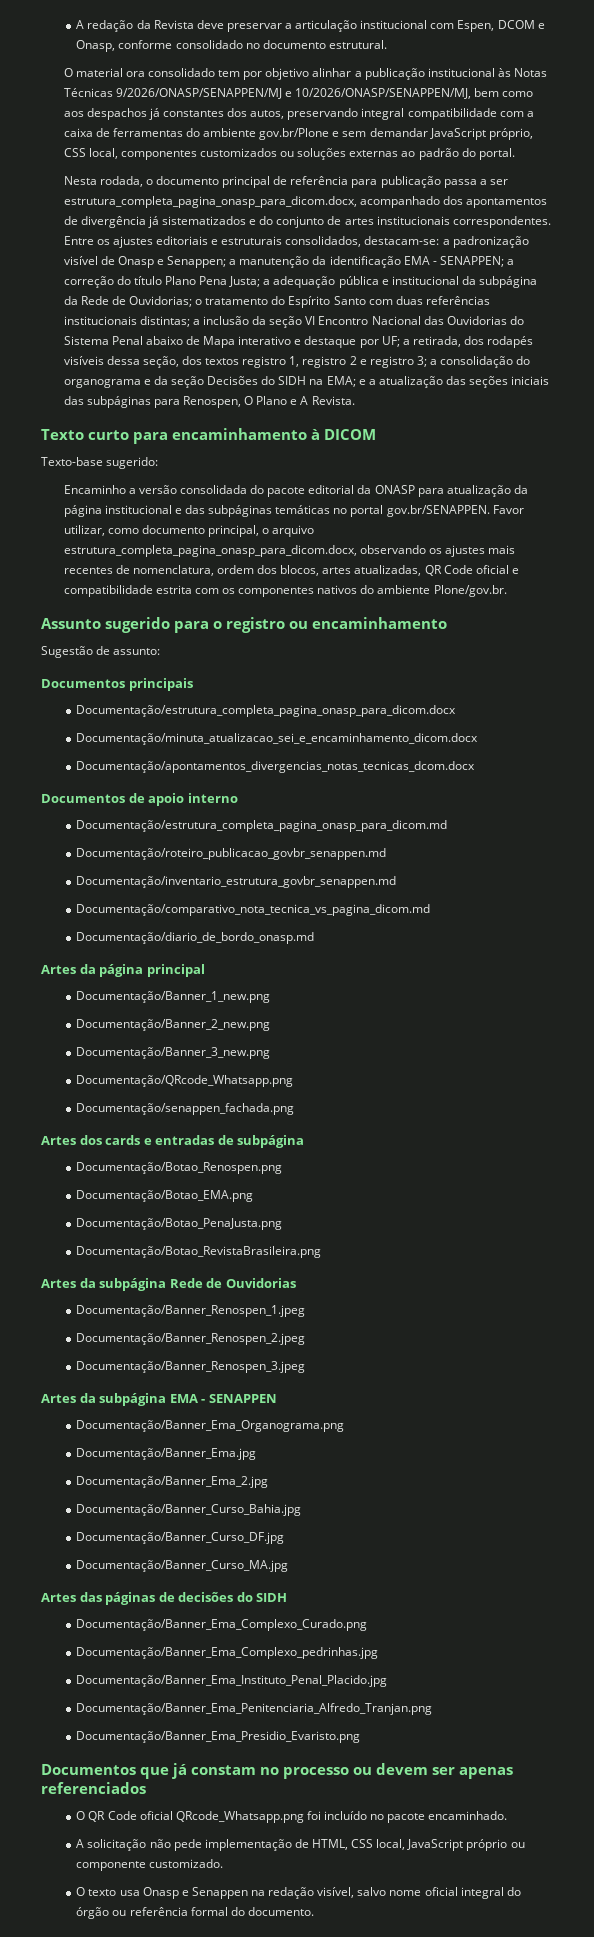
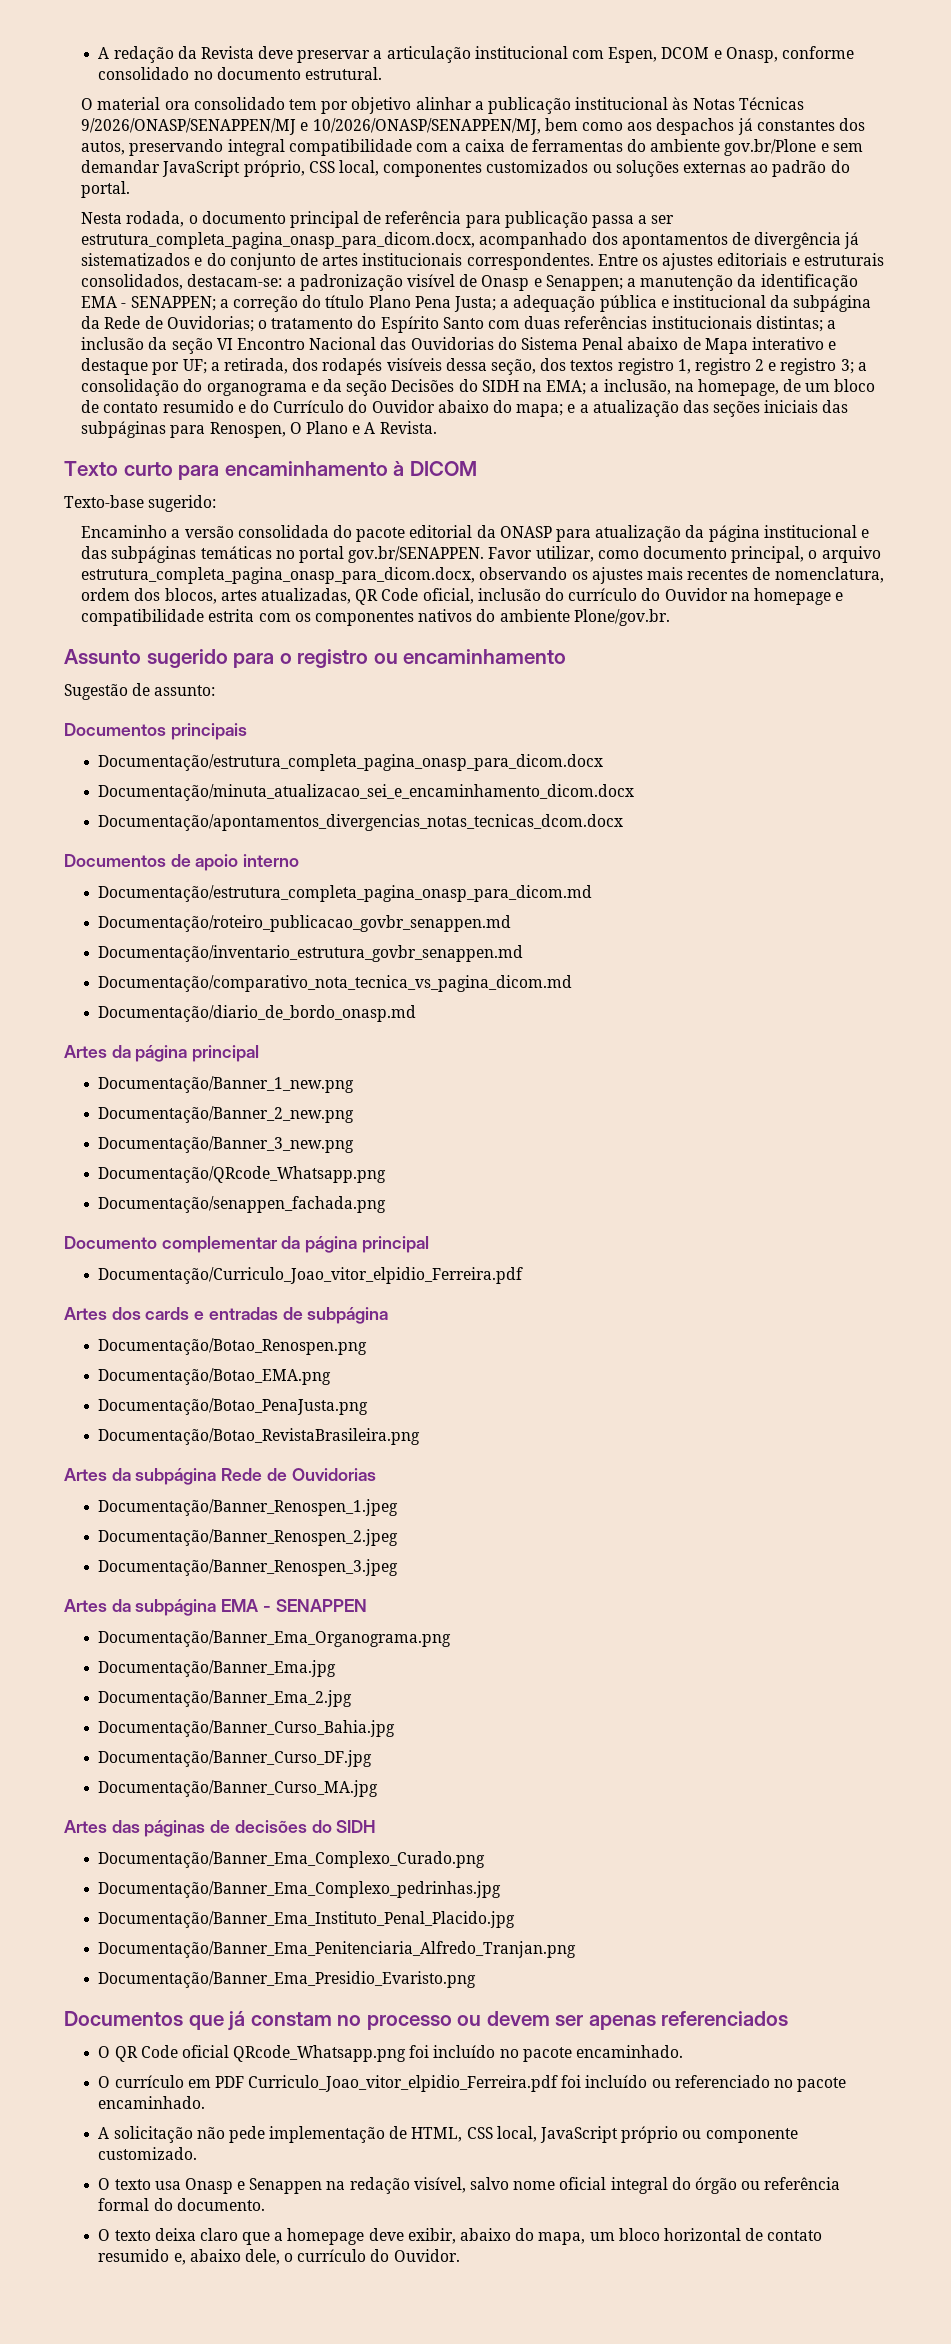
(356, 381) none -> [590,379,876,396] [81,400,564,417] a inclusão, na homepage, de um bloco de contato resumido e do Currículo do Ouvidor abaixo do mapa;
[475,565,509,574] oficial -> [422,588,831,605] oficial, inclusão do currículo do Ouvidor na homepage
(295, 1109) none -> [64,1236,429,1253] [98,1267,524,1284] // Documento complementar da página principal // Documentação/Curriculo_Joao_vitor_elpidio_Ferreira.pdf
(508, 1815) none -> [98,2075,847,2092] [98,2096,206,2109] // O currículo em PDF Curriculo_Joao_vitor_elpidio_Ferreira.pdf foi incluído ou referenciado no pacote encaminhado.
(314, 1911) none -> [98,2228,823,2245] [98,2249,460,2265] // O texto deixa claro que a homepage deve exibir, abaixo do mapa, um bloco horizontal de contato resumido e, abaixo dele, o currículo do Ouvidor.

